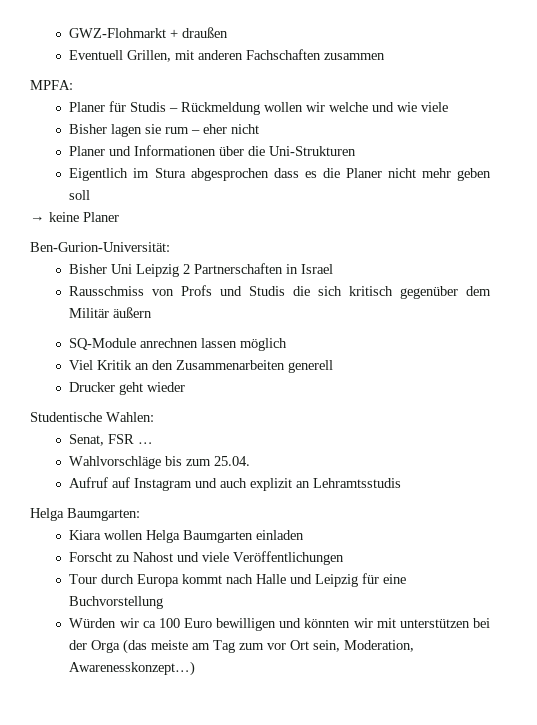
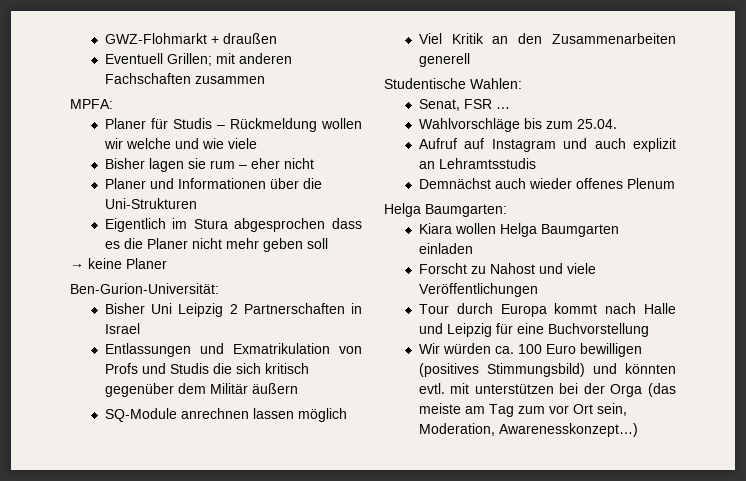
[127,50,172,62] Grillen, -> [166,53,212,66] Grillen;
[69,286,145,296] Rausschmiss -> [104,343,330,357] Entlassungen und Exmatrikulation
[69,382,186,395] // Drucker geht wieder -> (470, 60) none
(402, 483) none -> [418,178,675,189] // Demnächst auch wieder offenes Plenum
[69,618,156,628] Würden wir ca -> [418,343,514,354] Wir würden ca.
(277, 624) none -> [418,363,585,377] (positives Stimmungsbild)
[353,618,373,628] wir -> [418,383,445,394] evtl.

